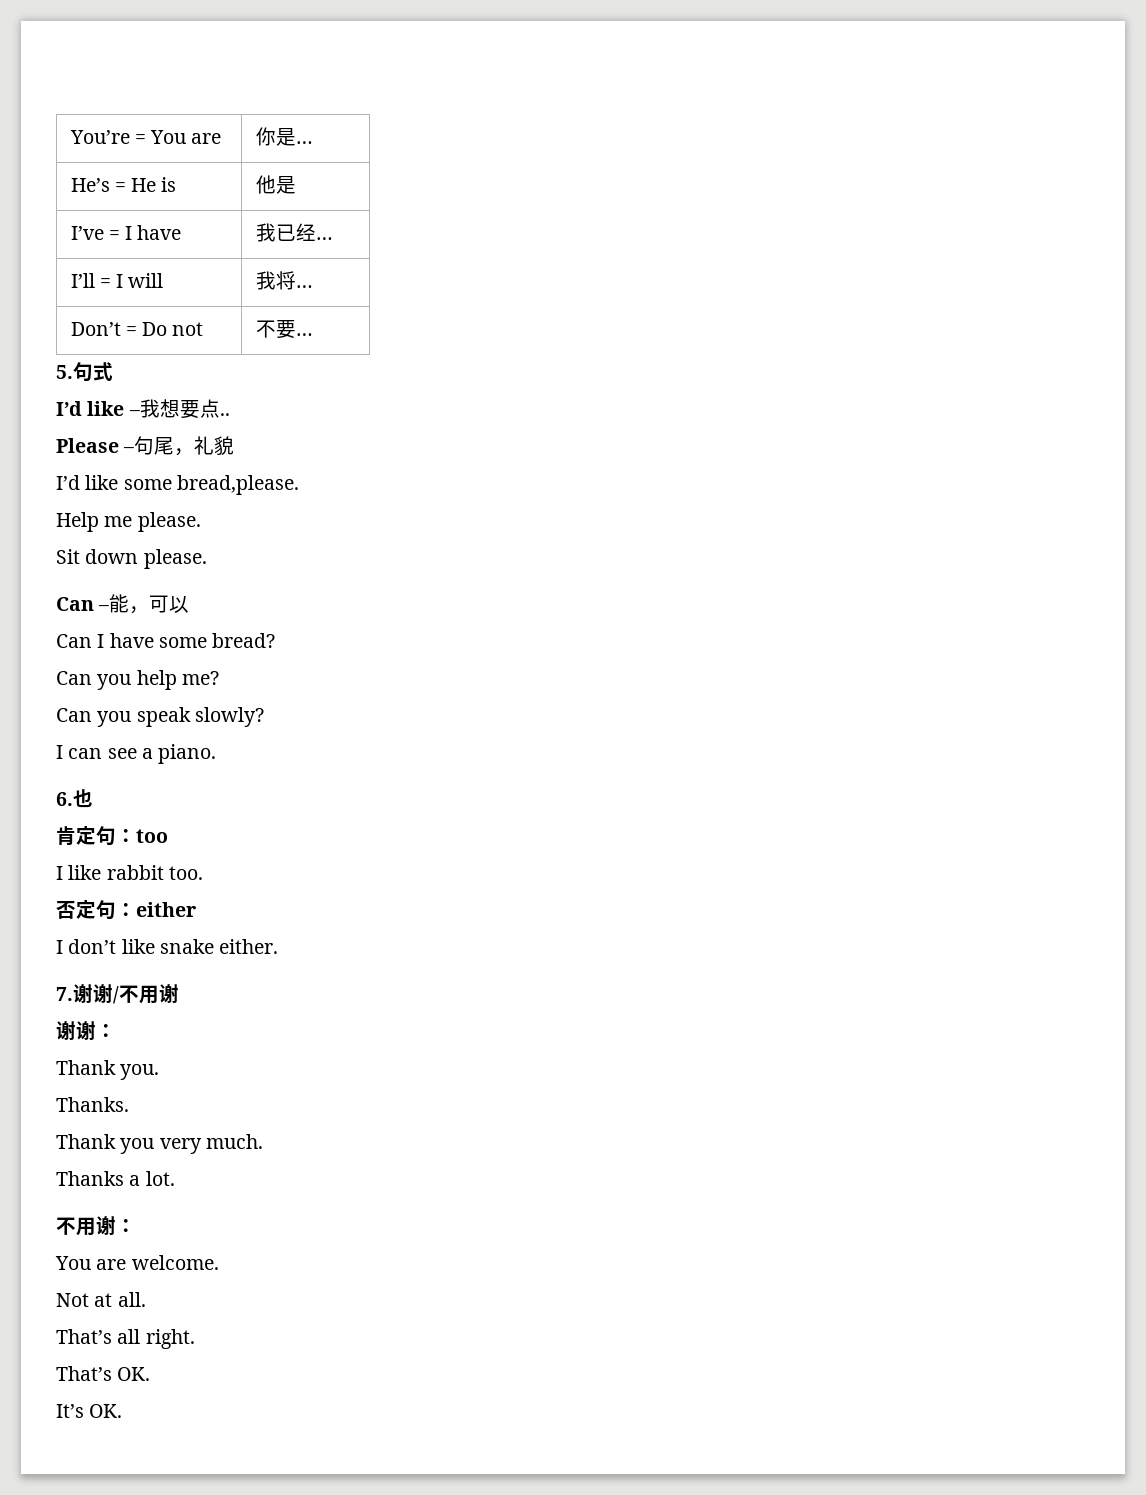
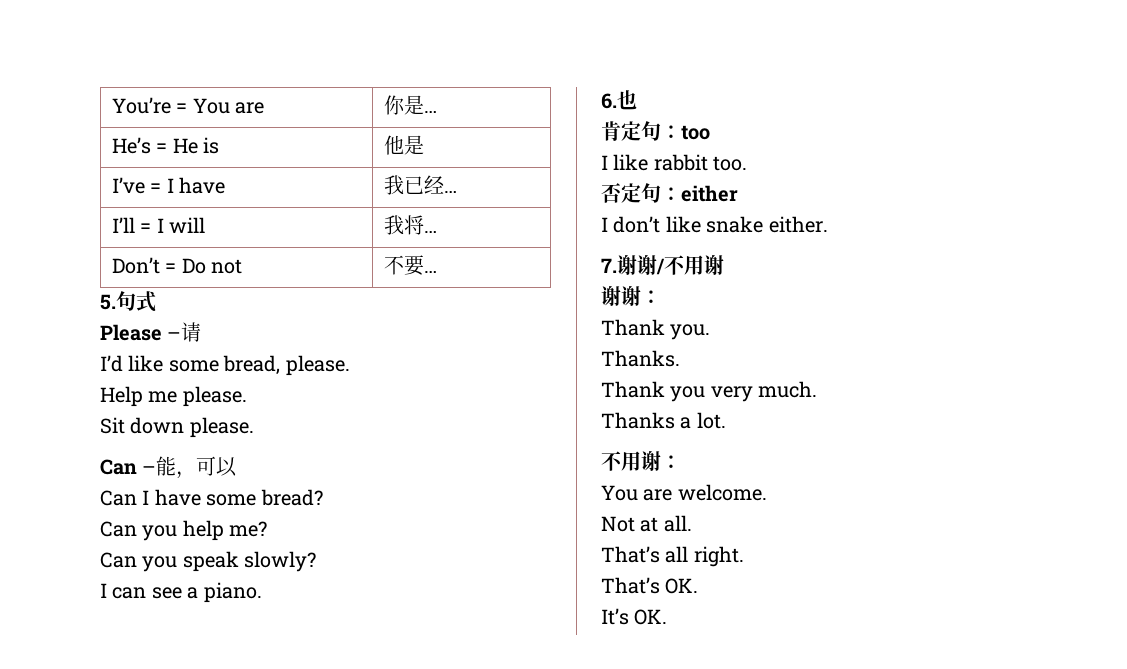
[56,399,230,419] // I’d like –我想要点.. -> (156, 301) none
[134,436,235,456] 句尾，礼貌 -> [181,322,202,342] 请
[176,475,299,495] bread,please. -> [223,355,350,376] bread, please.

